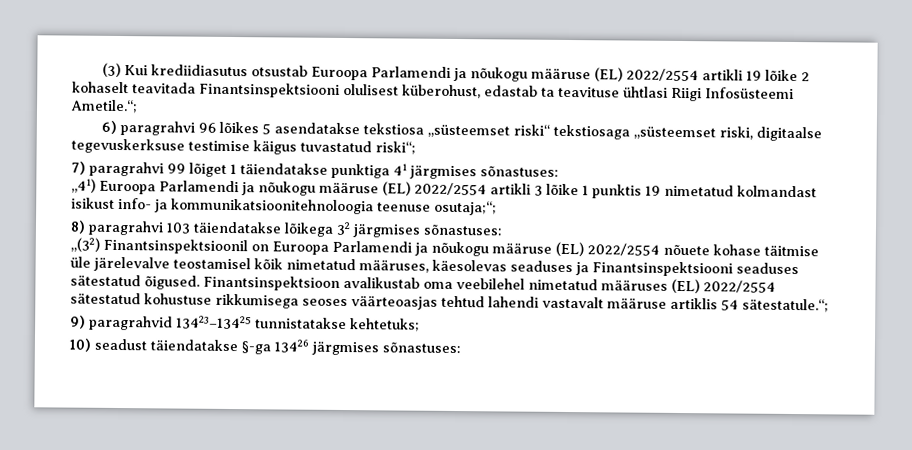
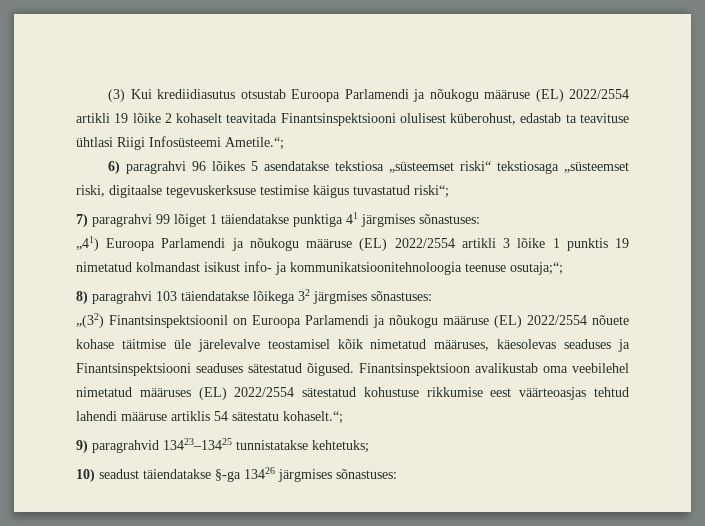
[215,293,348,309] rikkumisega seoses -> [426,387,512,397] rikkumise eest
[542,296,604,309] vastavalt -> (117, 416) none
[742,298,829,313] sätestatule.“; -> [232,411,343,424] sätestatu kohaselt.“;

